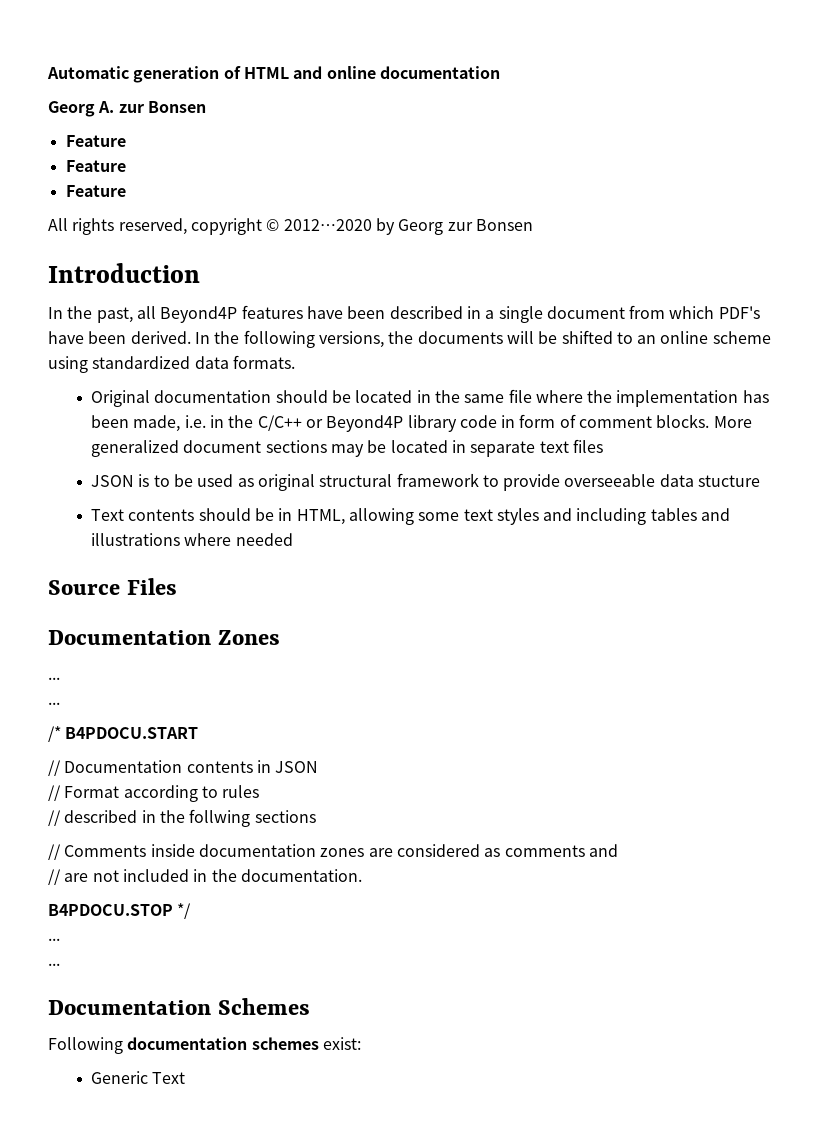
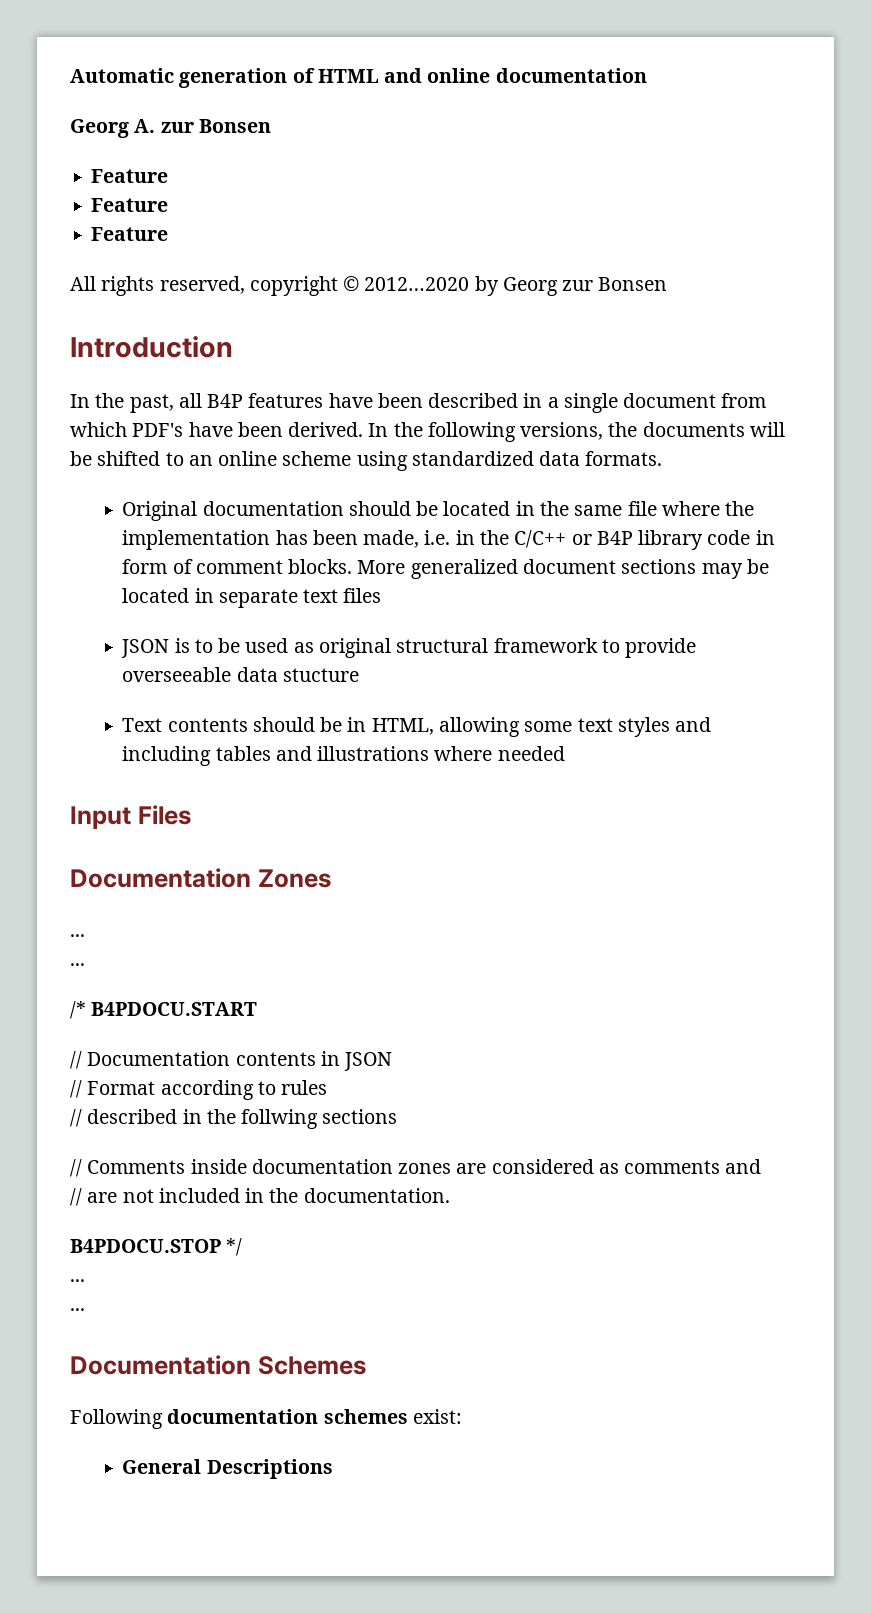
[160,306,238,323] Beyond4P -> [207,394,244,408] B4P
[326,415,404,432] Beyond4P -> [596,531,633,545] B4P
[48,580,120,595] Source -> [70,806,131,829] Input
[90,1071,186,1084] Generic Text -> [122,1459,333,1479] General Descriptions

